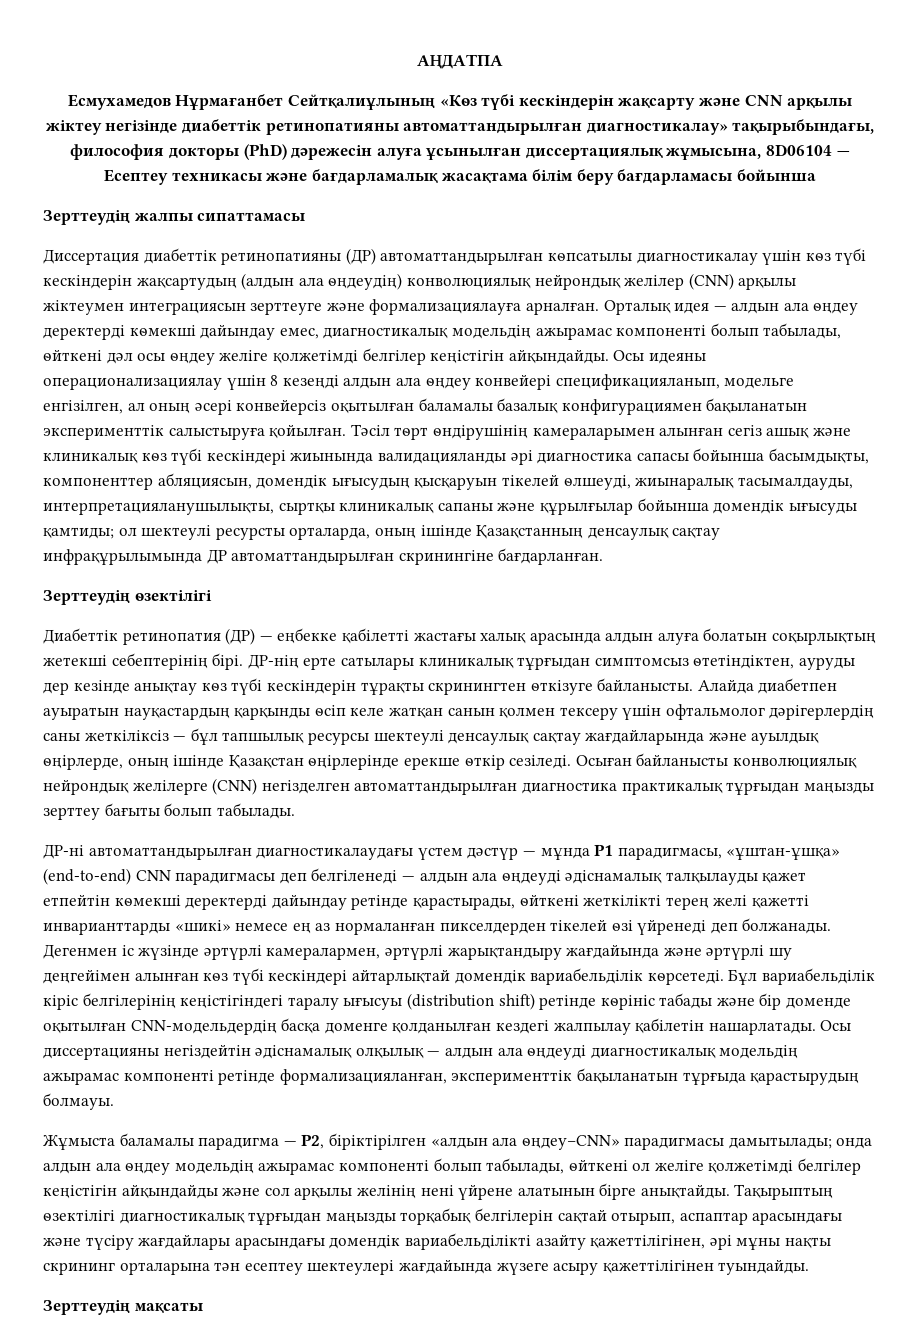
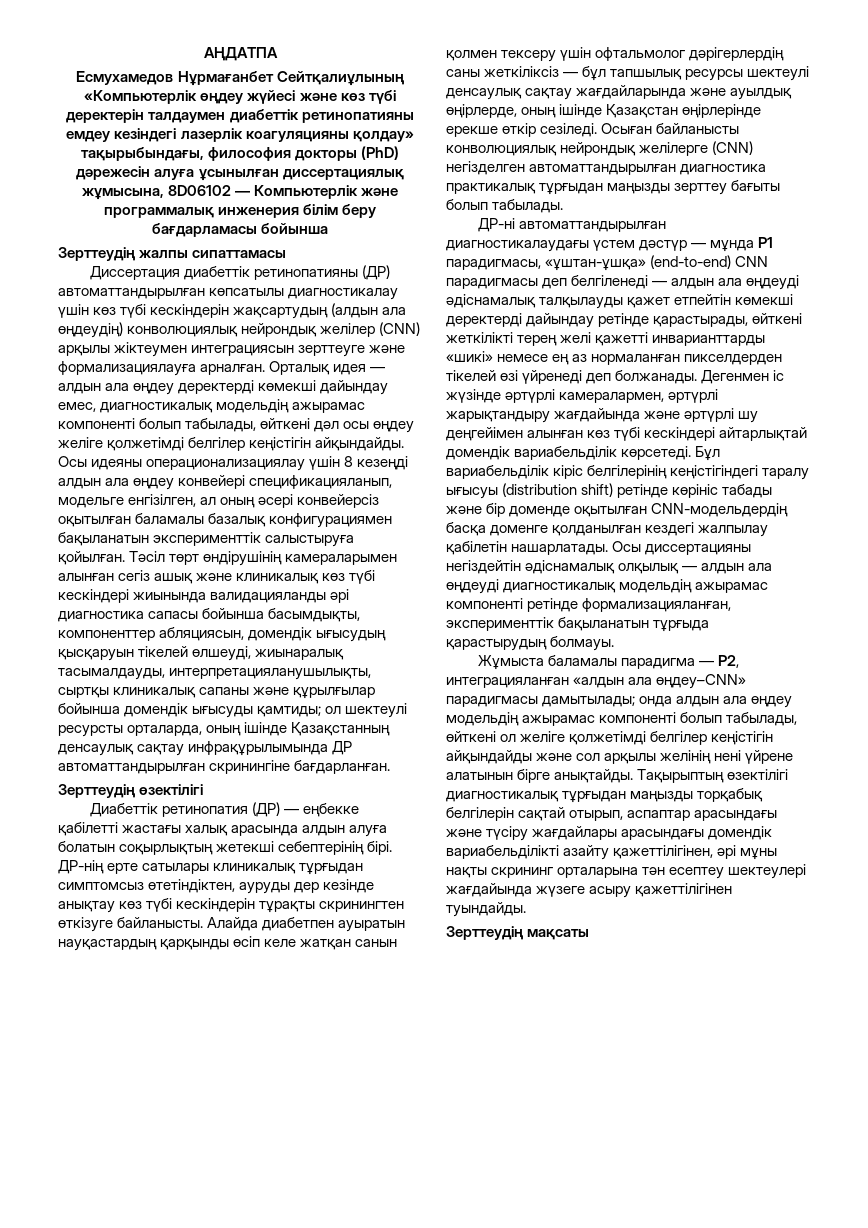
[439,94,853,110] [44,119,728,135] «Көз түбі кескіндерін жақсарту және CNN арқылы жіктеу негізінде диабеттік ретинопатияны автоматтандырылған диагностикалау» -> [84,90,396,104] [66,109,414,123] [66,128,414,142] «Компьютерлік өңдеу жүйесі және көз түбі деректерін талдаумен диабеттік ретинопатияны емдеу кезіндегі лазерлік коагуляцияны қолдау»
[766,144,850,156] [104,169,528,185] 8D06104 — Есептеу техникасы және бағдарламалық жасақтама -> [167,185,399,199] [103,207,299,218] 8D06102 — Компьютерлік және программалық инженерия
[328,1133,426,1150] біріктірілген -> [446,677,569,688] интеграцияланған

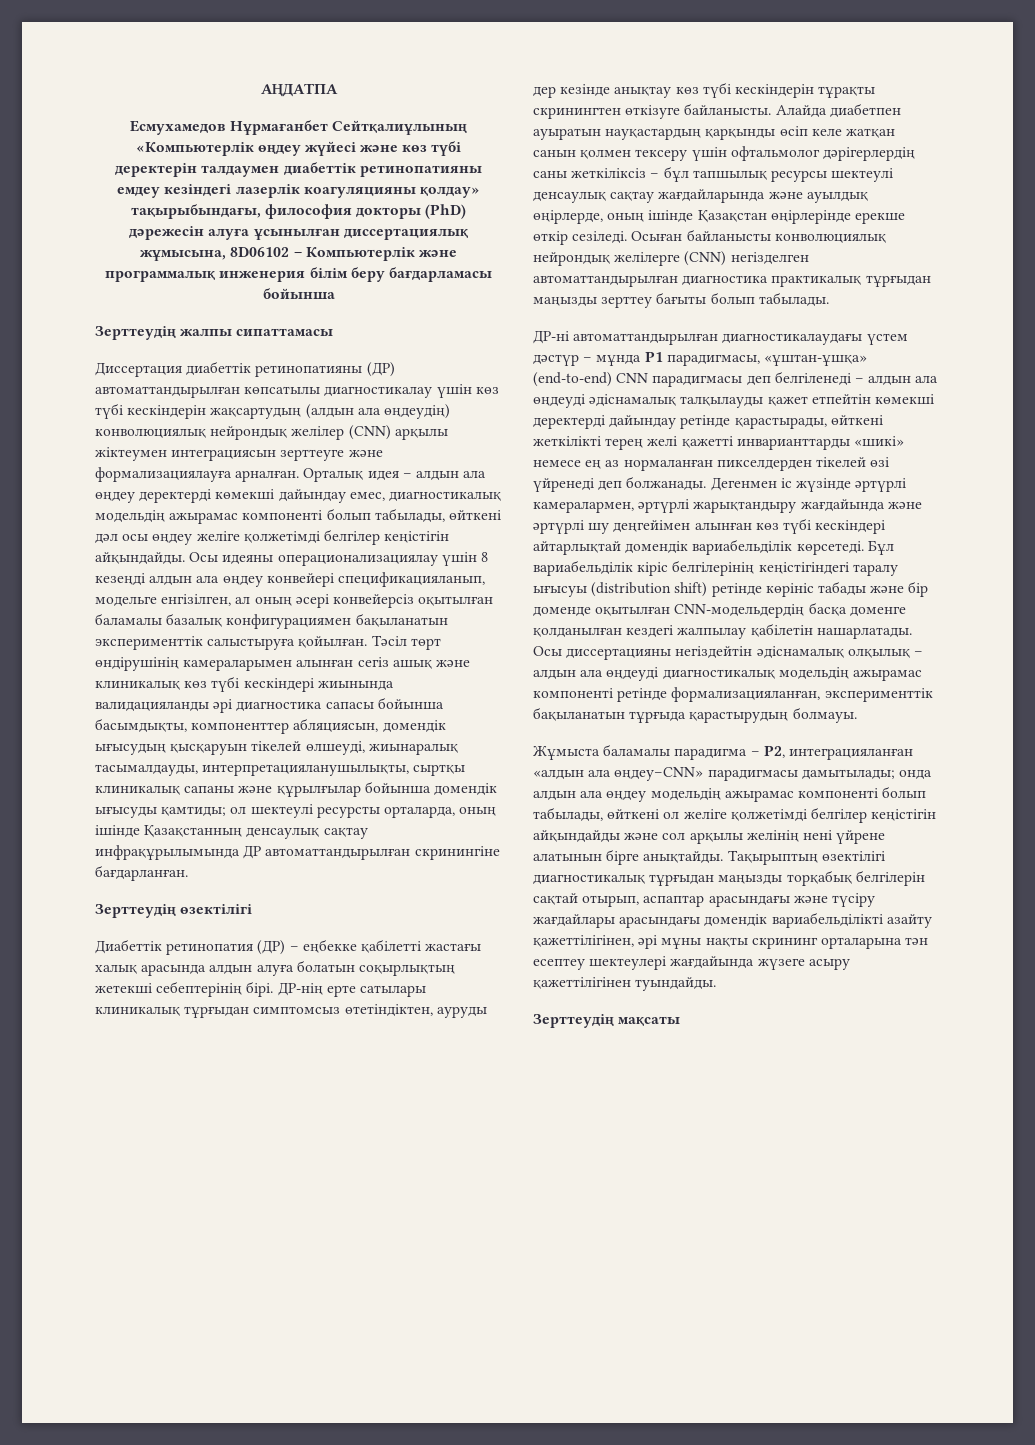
[235,191,250,196] — -> [293,252,302,257] –
[370,367,386,372] — -> [402,473,412,478] –
[283,809,299,814] — -> [289,946,299,951] –
[563,72,579,77] — -> [650,173,660,178] –
[691,243,707,248] — -> [583,357,593,362] –
[652,281,668,286] — -> [854,378,864,383] –
[682,566,698,571] — -> [913,651,923,656] –
[698,661,714,666] — -> [750,751,760,756] –

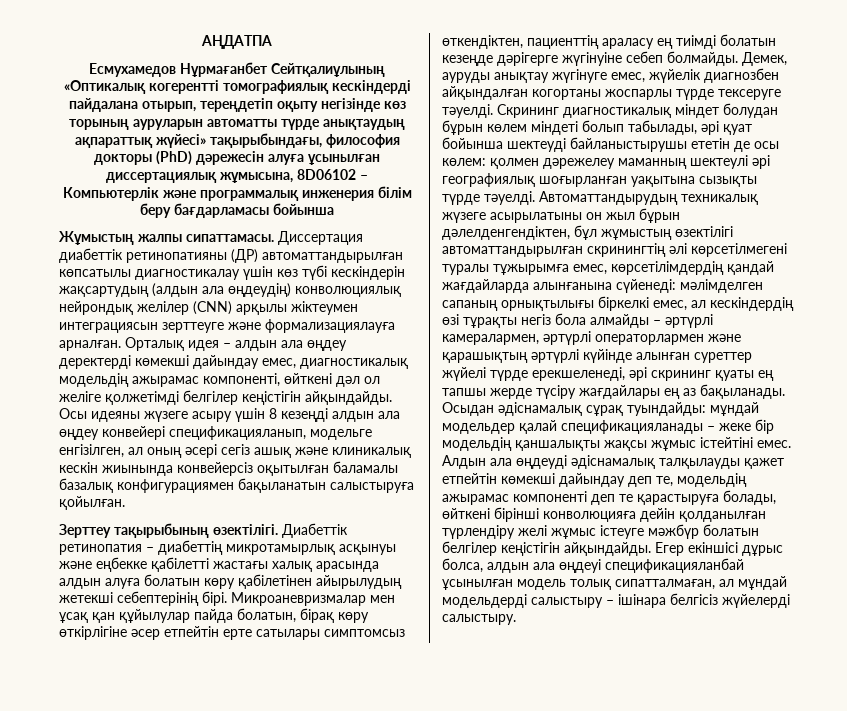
[135,141,462,156] [115,162,482,177] [117,184,480,198] «Компьютерлік өңдеу жүйесі және көз түбі деректерін талдаумен диабеттік ретинопатияны емдеу кезіндегі лазерлік коагуляцияны қолдау» -> [63,80,411,94] [68,98,406,112] [69,119,405,130] [74,134,206,148] «Оптикалық когерентті томографиялық кескіндерді пайдалана отырып, тереңдетіп оқыту негізінде көз торының ауруларын автоматты түрде анықтаудың ақпараттық жүйесі»
[95,326,334,340] Зерттеудің жалпы сипаттамасы // -> [59,231,274,245] Жұмыстың жалпы сипаттамасы.
[242,508,501,523] [95,534,193,545] компоненті болып табылады, өйткені дәл осы өңдеу -> [203,373,380,387] компоненті, өйткені дәл ол
[277,554,438,566] операционализациялау -> [144,411,232,422] жүзеге асыру
(329, 601) none -> [221,444,411,458] [59,462,173,476] сегіз ашық және клиникалық кескін жиынында
[95,636,203,650] эксперименттік -> (326, 485) none
[371,635,441,650] [95,657,470,671] [95,676,394,692] [95,697,444,713] [95,718,446,734] [95,741,458,755] [95,764,466,776] [95,781,497,797] [95,804,497,818] [95,825,368,839] [95,845,500,860] [95,865,188,881] [95,904,253,918] [95,939,299,955] Тәсіл төрт өндірушінің камераларымен алынған сегіз ашық және клиникалық көз түбі кескіндері жиынында валидацияланды әрі диагностика сапасы бойынша басымдықты, компоненттер абляциясын, домендік ығысудың қысқаруын тікелей өлшеуді, жиынаралық тасымалдауды, интерпретацияланушылықты, сыртқы клиникалық сапаны және құрылғылар бойынша домендік ығысуды қамтиды; ол шектеулі ресурсты орталарда, оның ішінде Қазақстанның денсаулық сақтау инфрақұрылымында ДР автоматтандырылған скринингіне бағдарланған. // Зерттеудің өзектілігі // Диабеттік ретинопатия (ДР) – -> [59,523,348,538] [59,540,396,555] [59,561,92,569] // Зерттеу тақырыбының өзектілігі. Диабеттік ретинопатия – диабеттің микротамырлық асқынуы және
[358,964,455,976] [95,981,426,997] [95,1004,487,1018] [533,82,876,98] [533,103,901,119] [533,126,895,140] [533,146,915,161] [533,166,894,182] [533,189,868,203] [533,210,905,224] [533,229,886,245] [533,251,809,266] [533,275,931,287] [533,292,829,308] [533,330,908,345] [533,351,867,366] [533,371,912,387] соқырлықтың жетекші себептерінің бірі. ДР-нің ерте сатылары клиникалық тұрғыдан симптомсыз өтетіндіктен, ауруды дер кезінде анықтау көз түбі кескіндерін тұрақты скринингтен өткізуге байланысты. Алайда диабетпен ауыратын науқастардың қарқынды өсіп келе жатқан санын қолмен тексеру үшін офтальмолог дәрігерлердің саны жеткіліксіз – бұл тапшылық ресурсы шектеулі денсаулық сақтау жағдайларында және ауылдық өңірлерде, оның ішінде Қазақстан өңірлерінде ерекше өткір сезіледі. Осыған байланысты конволюциялық нейрондық желілерге (CNN) негізделген автоматтандырылған диагностика практикалық тұрғыдан маңызды зерттеу бағыты болып табылады. // ДР-ні автоматтандырылған диагностикалаудағы үстем дәстүр – мұнда P1 парадигмасы, «ұштан-ұшқа» (end-to-end) CNN парадигмасы деп белгіленеді – алдын -> [204,574,402,589] [59,591,395,606] [59,608,369,623] [59,626,405,640] [442,34,776,49] [442,51,787,66] [442,68,779,83] [442,86,781,100] [442,103,778,118] [442,120,752,135] [442,137,779,152] [442,155,770,169] [442,173,757,187] [442,191,758,205] [442,208,680,223] [442,225,733,240] [442,243,787,257] [442,261,774,275] [442,279,763,293] [442,296,794,311] [442,313,713,328] [442,331,741,345] [442,349,752,363] [442,367,774,381] [442,384,785,399] [442,402,759,416] [442,419,774,434] [442,437,791,451] [442,455,486,469] көру қабілетінен айырылудың жетекші себептерінің бірі. Микроаневризмалар мен ұсақ қан құйылулар пайда болатын, бірақ көру өткірлігіне әсер етпейтін ерте сатылары симптомсыз өткендіктен, пациенттің араласу ең тиімді болатын кезеңде дәрігерге жүгінуіне себеп болмайды. Демек, ауруды анықтау жүгінуге емес, жүйелік диагнозбен айқындалған когортаны жоспарлы түрде тексеруге тәуелді. Скрининг диагностикалық міндет болудан бұрын көлем міндеті болып табылады, әрі қуат бойынша шектеуді байланыстырушы ететін де осы көлем: қолмен дәрежелеу маманның шектеулі әрі географиялық шоғырланған уақытына сызықты түрде тәуелді. Автоматтандырудың техникалық жүзеге асырылатыны он жыл бұрын дәлелденгендіктен, бұл жұмыстың өзектілігі автоматтандырылған скринингтің әлі көрсетілмегені туралы тұжырымға емес, көрсетілімдердің қандай жағдайларда алынғанына сүйенеді: мәлімделген сапаның орнықтылығы біркелкі емес, ал кескіндердің өзі тұрақты негіз бола алмайды – әртүрлі камералармен, әртүрлі операторлармен және қарашықтың әртүрлі күйінде алынған суреттер жүйелі түрде ерекшеленеді, әрі скрининг қуаты ең тапшы жерде түсіру жағдайлары ең аз бақыланады. Осыдан әдіснамалық сұрақ туындайды: мұндай модельдер қалай спецификацияланады – жеке бір модельдің қаншалықты жақсы жұмыс істейтіні емес. Алдын
[533,415,883,429] [533,436,904,450] [533,457,890,471] [533,476,907,492] [533,499,922,513] [533,518,886,534] [533,539,894,555] [533,560,898,576] [533,581,929,597] [533,602,906,618] [533,623,912,639] [533,646,923,660] [533,667,922,681] [533,687,933,702] [533,707,857,723] [533,744,913,760] [533,767,932,781] [533,786,927,802] [533,807,937,823] [533,830,886,844] [533,849,885,865] [533,870,925,886] [533,893,875,907] [533,912,932,928] [533,935,929,949] [533,956,850,970] [533,977,717,991] [533,1014,681,1028] деректерді дайындау ретінде қарастырады, өйткені жеткілікті терең желі қажетті инварианттарды «шикі» немесе ең аз нормаланған пикселдерден тікелей өзі үйренеді деп болжанады. Дегенмен іс жүзінде әртүрлі камералармен, әртүрлі жарықтандыру жағдайында және әртүрлі шу деңгейімен алынған көз түбі кескіндері айтарлықтай домендік вариабельділік көрсетеді. Бұл вариабельділік кіріс белгілерінің кеңістігіндегі таралу ығысуы (distribution shift) ретінде көрініс табады және бір доменде оқытылған CNN-модельдердің басқа доменге қолданылған кездегі жалпылау қабілетін нашарлатады. Осы диссертацияны негіздейтін әдіснамалық олқылық – алдын ала өңдеуді диагностикалық модельдің ажырамас компоненті ретінде формализацияланған, эксперименттік бақыланатын тұрғыда қарастырудың болмауы. // Жұмыста баламалы парадигма – P2, интеграцияланған «алдын ала өңдеу–CNN» парадигмасы дамытылады; онда алдын ала өңдеу модельдің ажырамас компоненті болып табылады, өйткені ол желіге қолжетімді белгілер кеңістігін айқындайды және сол арқылы желінің нені үйрене алатынын бірге анықтайды. Тақырыптың өзектілігі диагностикалық тұрғыдан маңызды торқабық белгілерін сақтай отырып, аспаптар арасындағы және түсіру жағдайлары арасындағы домендік вариабельділікті азайту қажеттілігінен, әрі мұны нақты скрининг орталарына тән есептеу шектеулері жағдайында жүзеге асыру қажеттілігінен туындайды. // Зерттеудің мақсаты -> [559,473,747,487] [442,490,776,505] [442,507,766,522] [442,524,759,539] [442,541,783,556] [442,558,744,573] [442,576,787,590] [442,593,790,608] [442,614,516,625] дайындау деп те, модельдің ажырамас компоненті деп те қарастыруға болады, өйткені бірінші конволюцияға дейін қолданылған түрлендіру желі жұмыс істеуге мәжбүр болатын белгілер кеңістігін айқындайды. Егер екіншісі дұрыс болса, алдын ала өңдеуі спецификацияланбай ұсынылған модель толық сипатталмаған, ал мұндай модельдерді салыстыру – ішінара белгісіз жүйелерді салыстыру.

